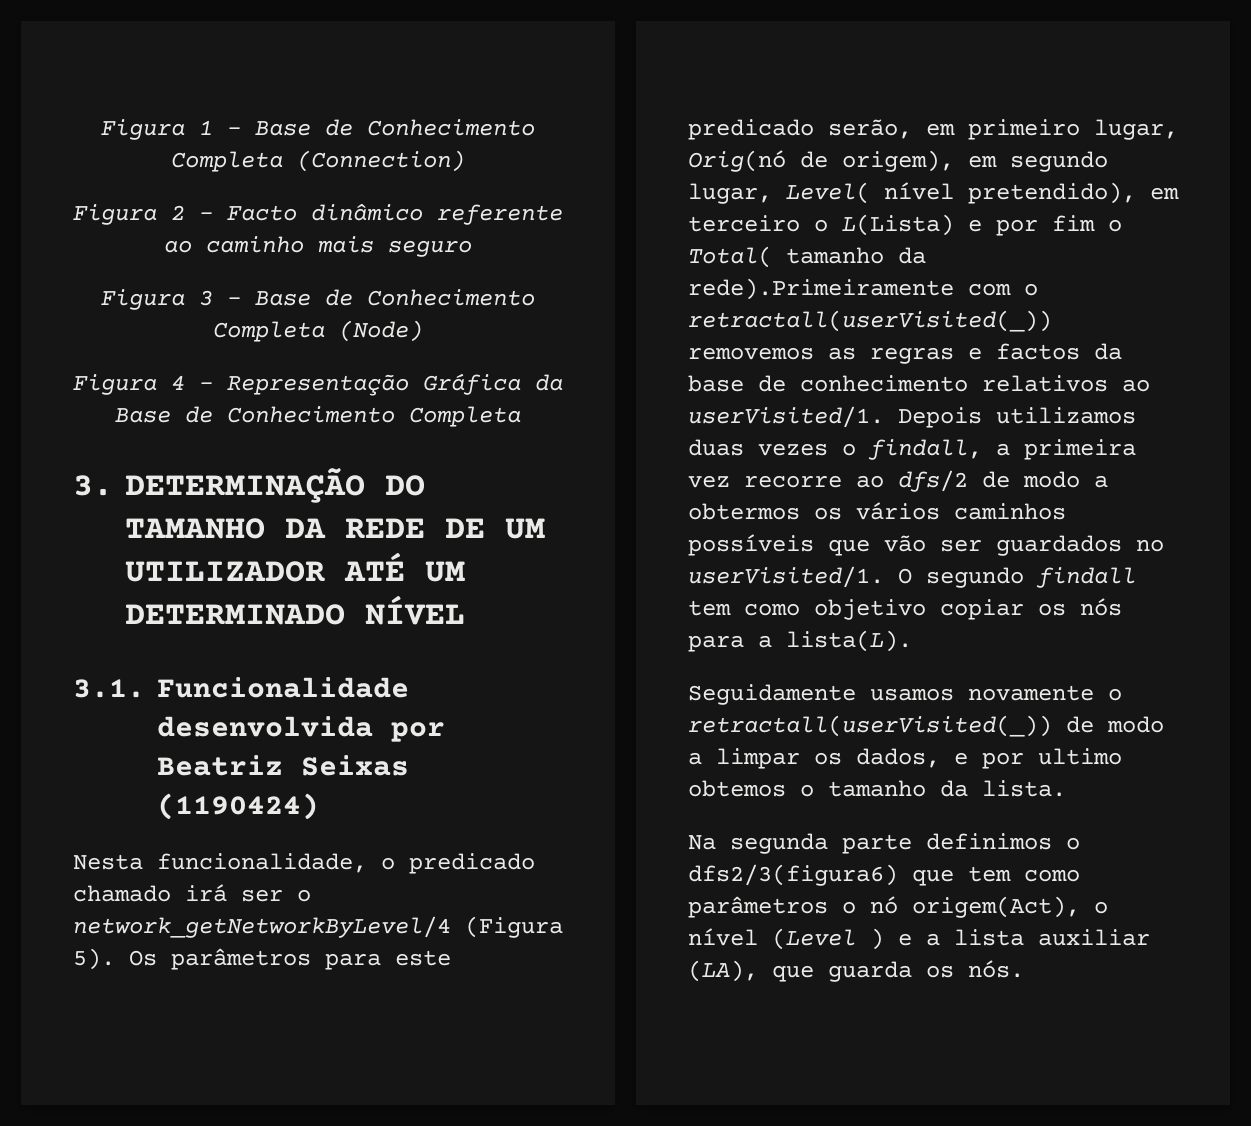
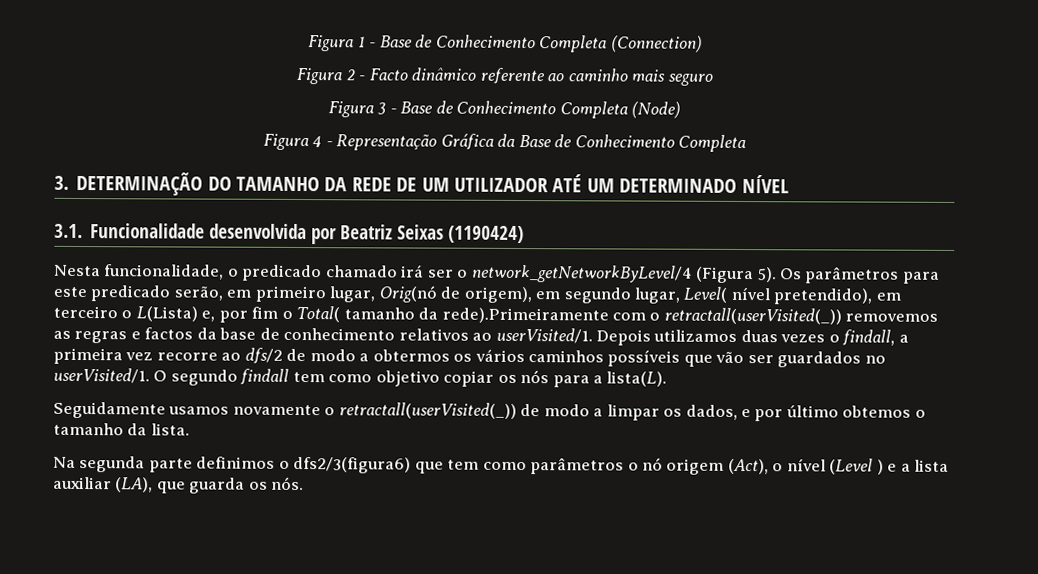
[968,219,982,232] e -> [201,310,216,322] e,
[1038,748,1122,765] ultimo -> [785,405,839,418] último
[912,896,1080,918] origem(Act), -> [666,458,769,475] origem (Act),

